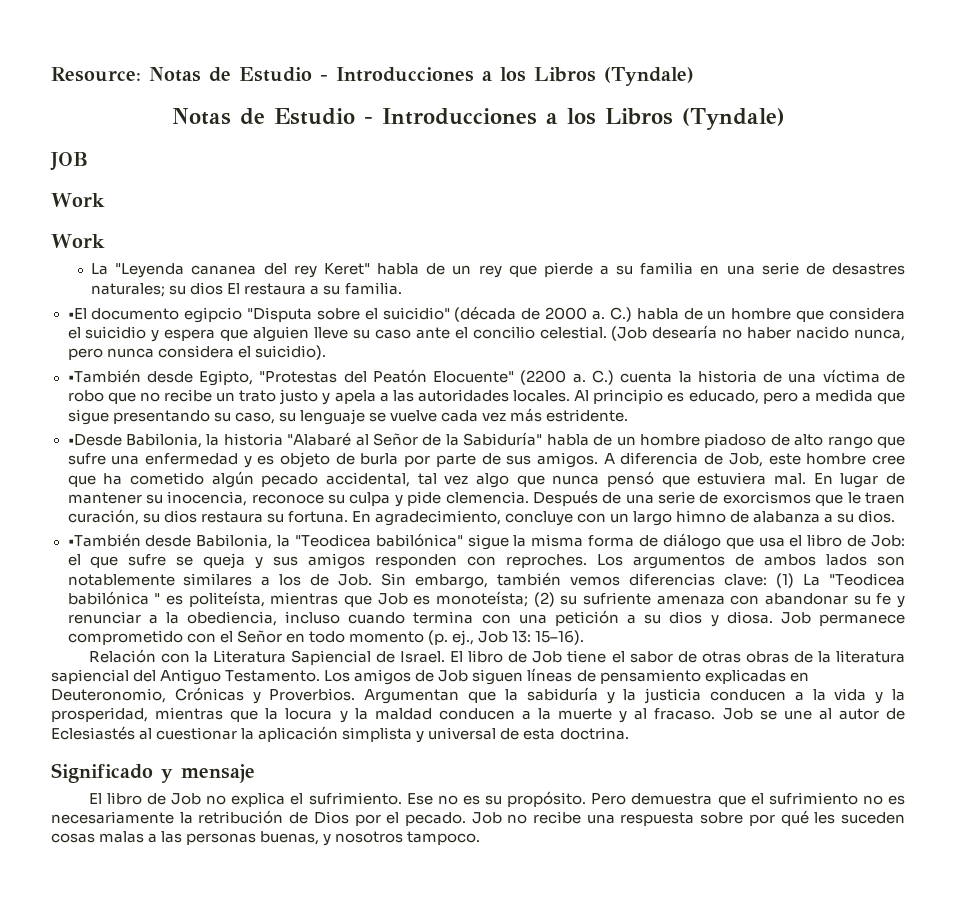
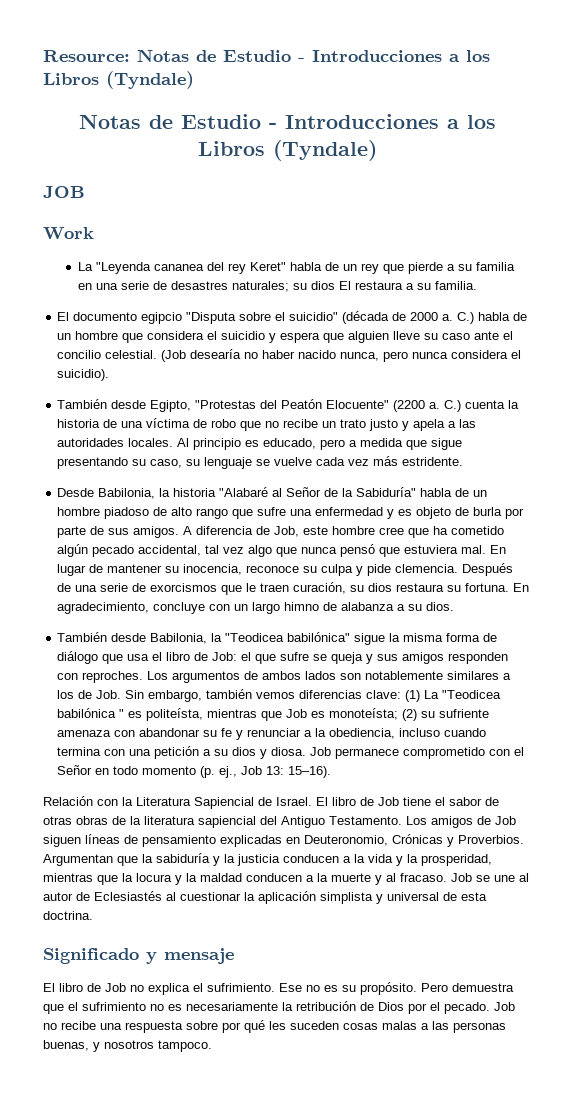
[51,234,105,248] // Work -> (94, 233) none
[67,308,87,319] •El -> [57,312,70,321] El
[67,369,141,383] •También -> [57,399,108,409] También
[67,434,122,446] •Desde -> [57,488,95,497] Desde
[67,533,141,547] •También -> [57,632,108,642] También

